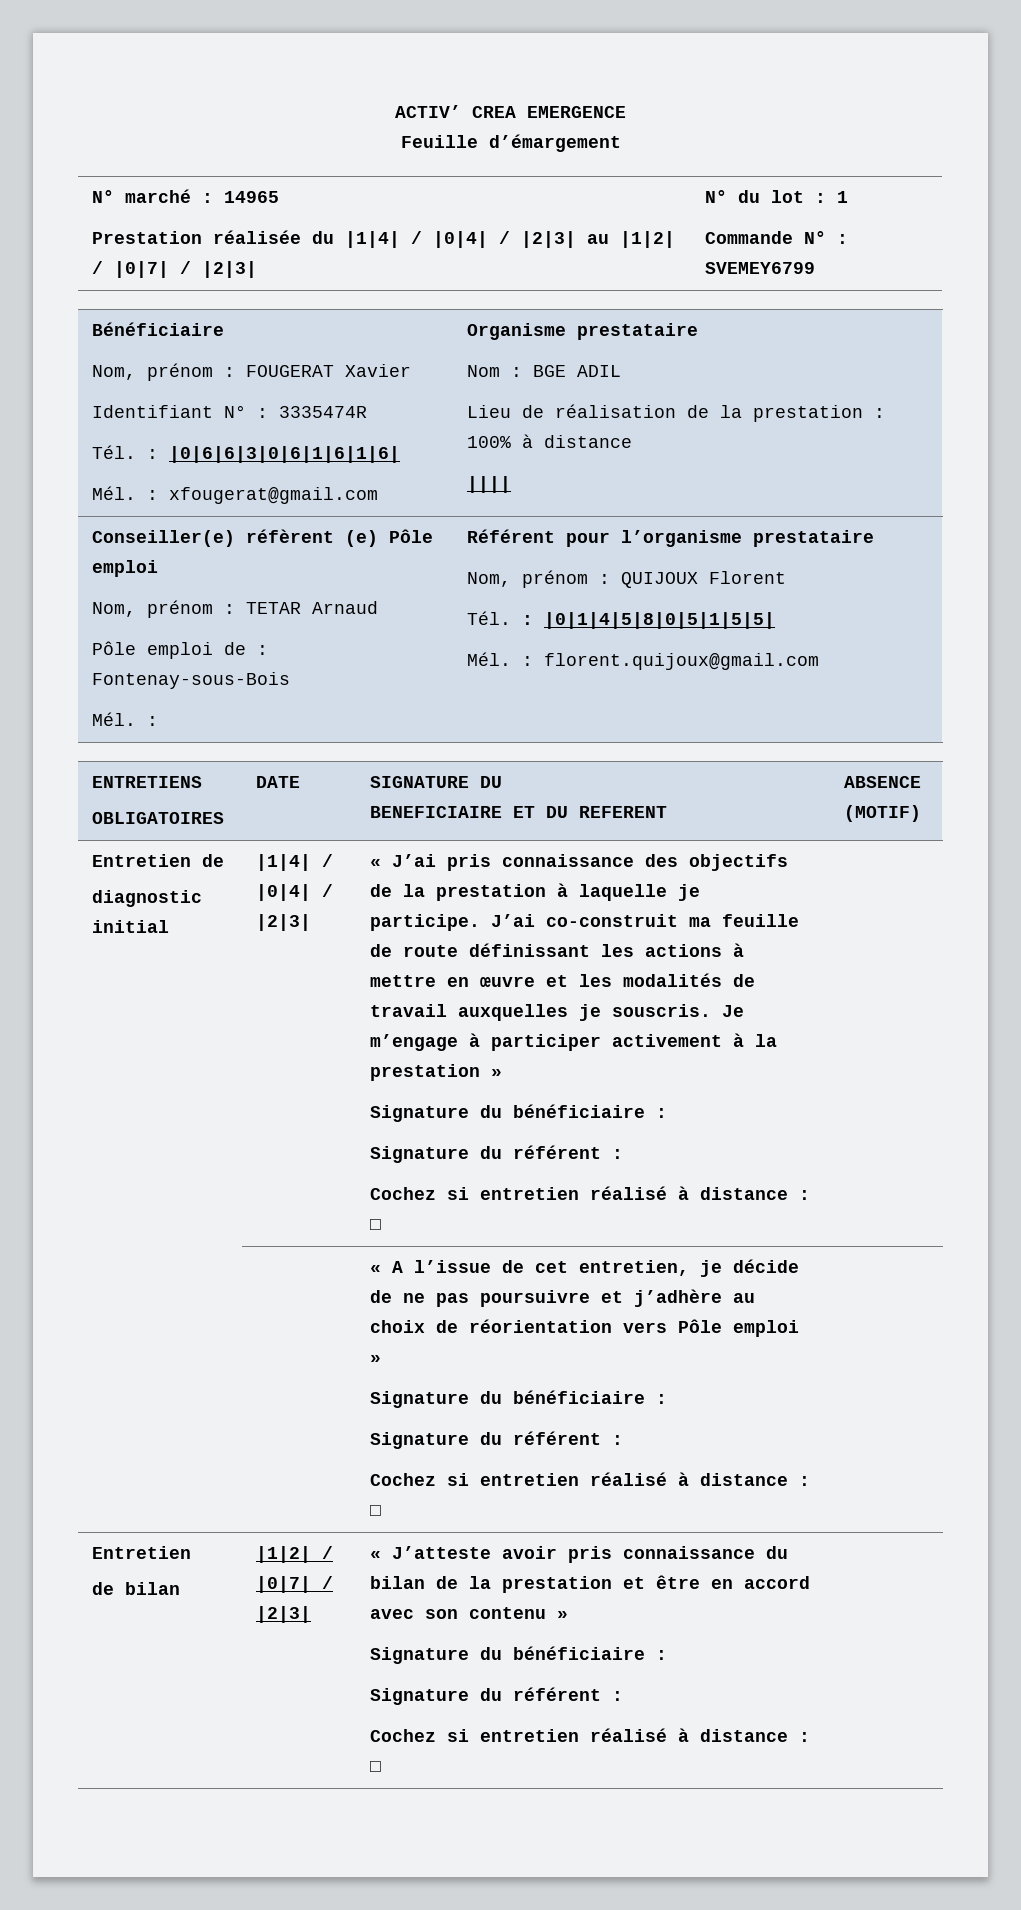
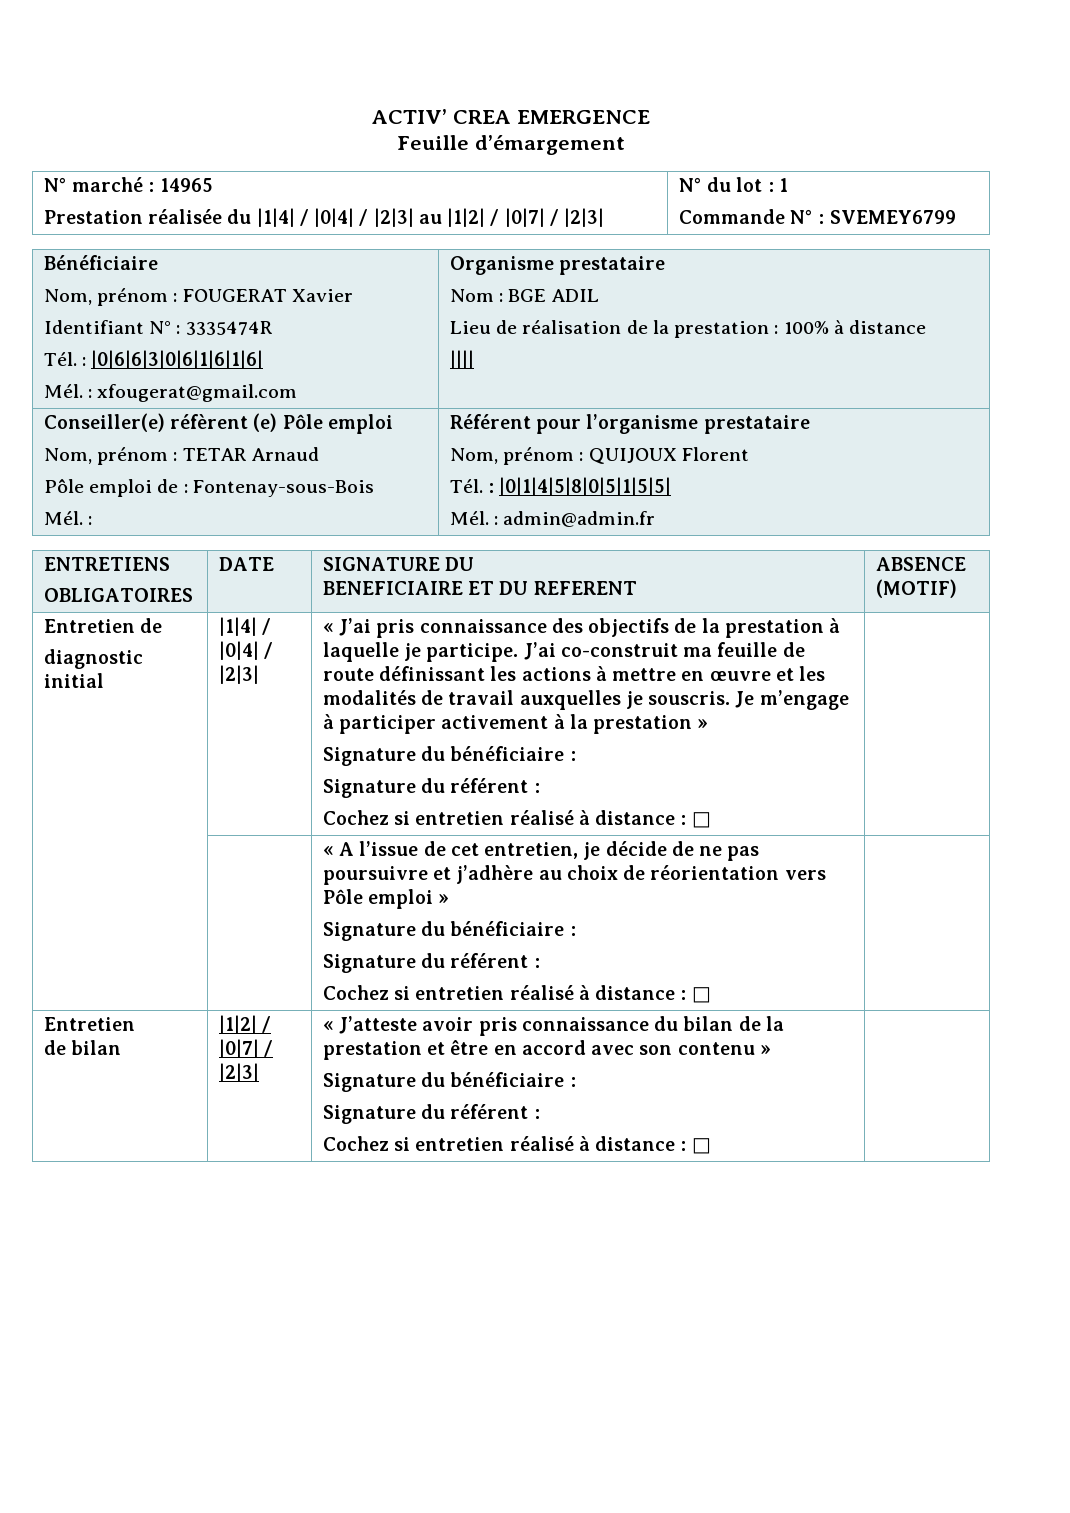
[543,653,819,670] florent.quijoux@gmail.com -> [503,511,656,527] admin@admin.fr

